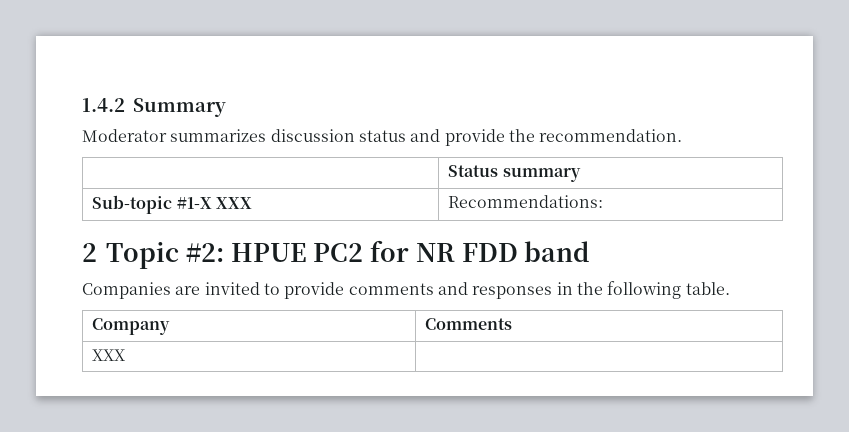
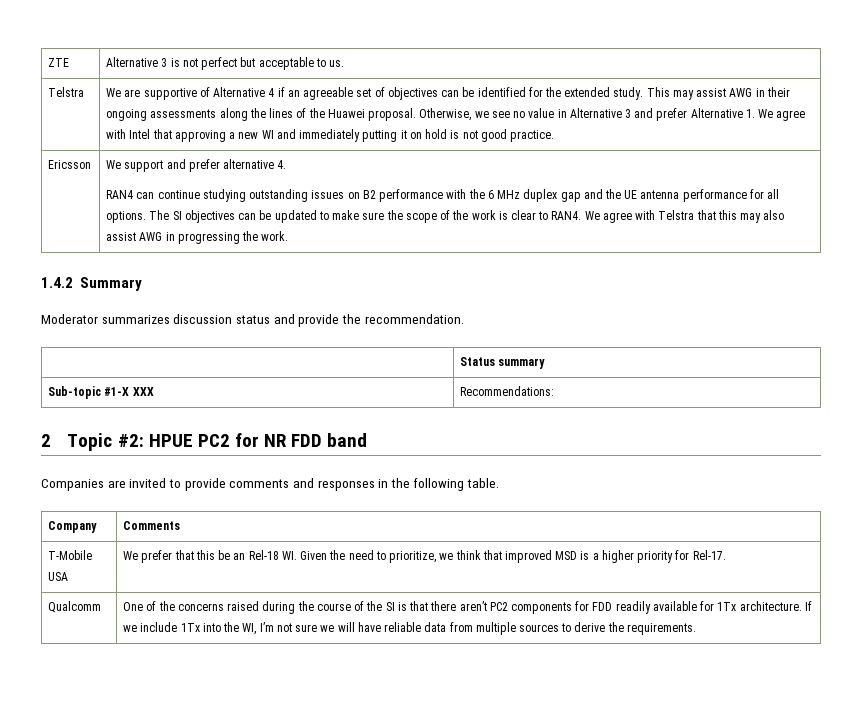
(82, 105) none -> [48,58,70,67] [106,57,345,70] [48,87,85,97] [106,87,790,100] [106,108,806,121] [106,129,554,142] [48,160,92,169] [106,159,287,172] [106,189,780,202] [106,210,785,223] [106,231,289,244] ZTE | Alternative 3 is not perfect but acceptable to us. // Telstra | We are supportive of Alternative 4 if an agreeable set of objectives can be identified for the extended study. This may assist AWG in their ongoing assessments along the lines of the Huawei proposal. Otherwise, we see no value in Alternative 3 and prefer Alternative 1. We agree with Intel that approving a new WI and immediately putting it on hold is not good practice. // Ericsson | We support and prefer alternative 4. // RAN4 can continue studying outstanding issues on B2 performance with the 6 MHz duplex gap and the UE antenna performance for all options. The SI objectives can be updated to make sure the scope of the work is clear to RAN4. We agree with Telstra that this may also assist AWG in progressing the work. //
[92,349,126,361] XXX | -> [48,550,93,560] [48,572,69,581] [123,550,726,563] [48,601,102,613] [123,601,812,614] [123,622,696,635] T-Mobile USA | We prefer that this be an Rel-18 WI. Given the need to prioritize, we think that improved MSD is a higher priority for Rel-17. // Qualcomm | One of the concerns raised during the course of the SI is that there aren’t PC2 components for FDD readily available for 1Tx architecture. If we include 1Tx into the WI, I’m not sure we will have reliable data from multiple sources to derive the requirements.

